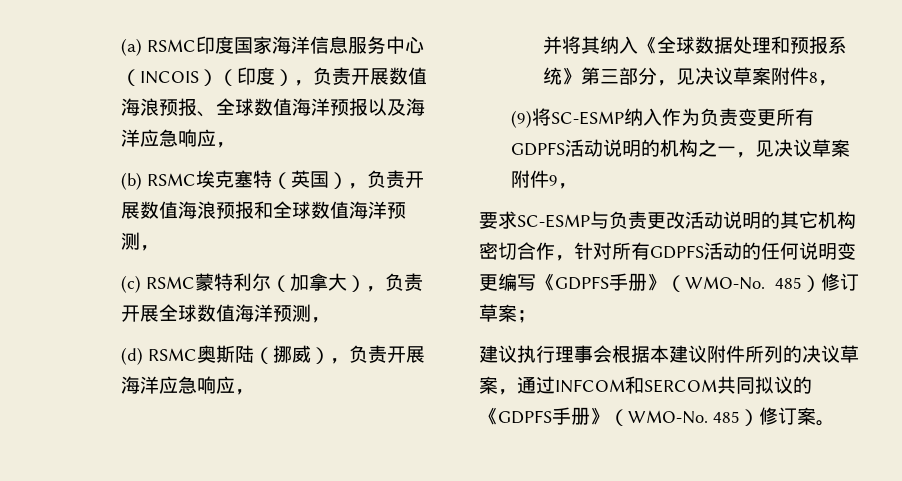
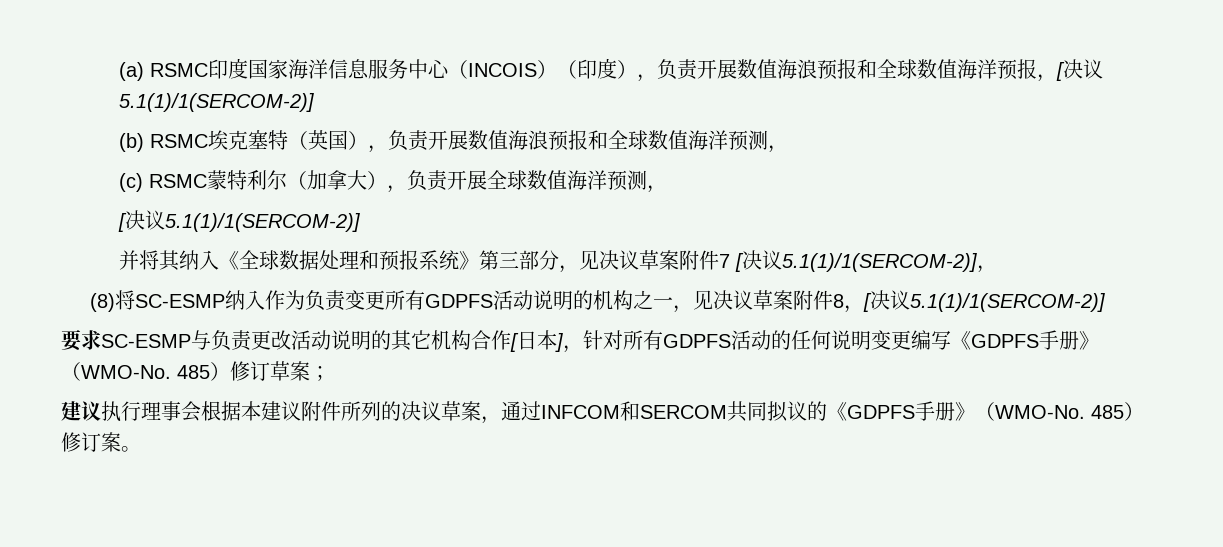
[197,111,217,117] 、 -> [856,59,877,79] 和
[368,98,426,116] [121,129,236,148] 以及海洋应急响应， -> [1036,59,1103,82] [118,93,314,112] ，[决议5.1(1)/1(SERCOM-2)]
[121,345,426,365] [121,376,255,395] (d) RSMC奥斯陆（挪威），负责开展海洋应急响应， -> [117,210,360,232] [决议5.1(1)/1(SERCOM-2)]
[809,72,838,86] [511,110,533,128] 8， // (9) -> [718,250,997,273] [89,293,115,312] 7 [决议5.1(1)/1(SERCOM-2)]， // (8)
[549,175,578,189] 9， -> [832,290,1105,313] 8，[决议5.1(1)/1(SERCOM-2)]
[479,242,555,260] 密切合作 -> [471,330,563,352] 合作[日本]

